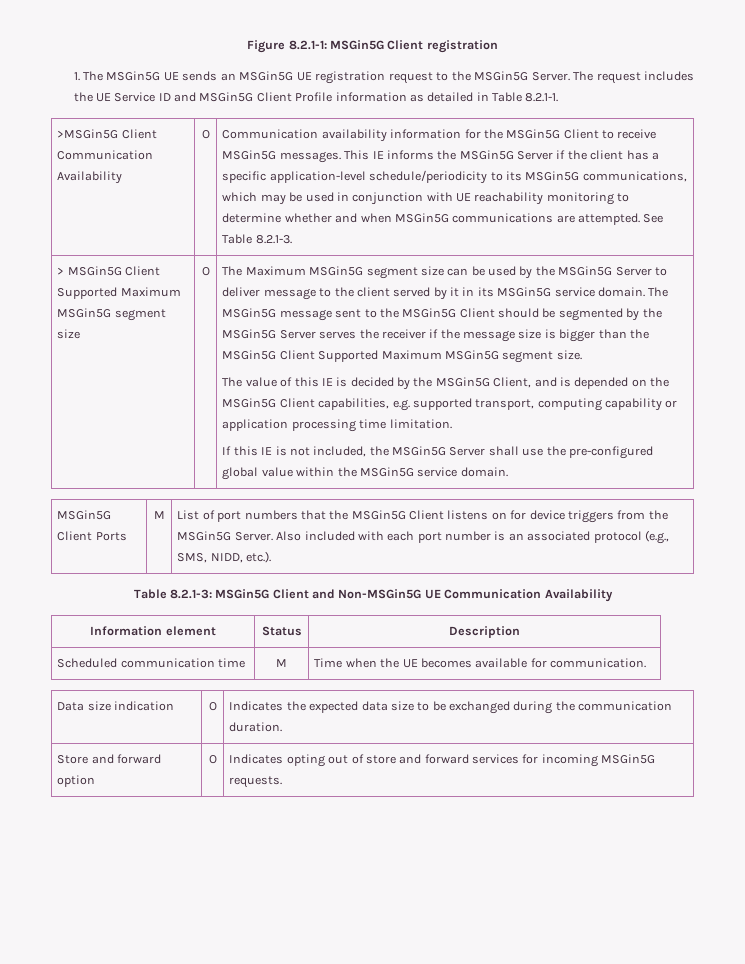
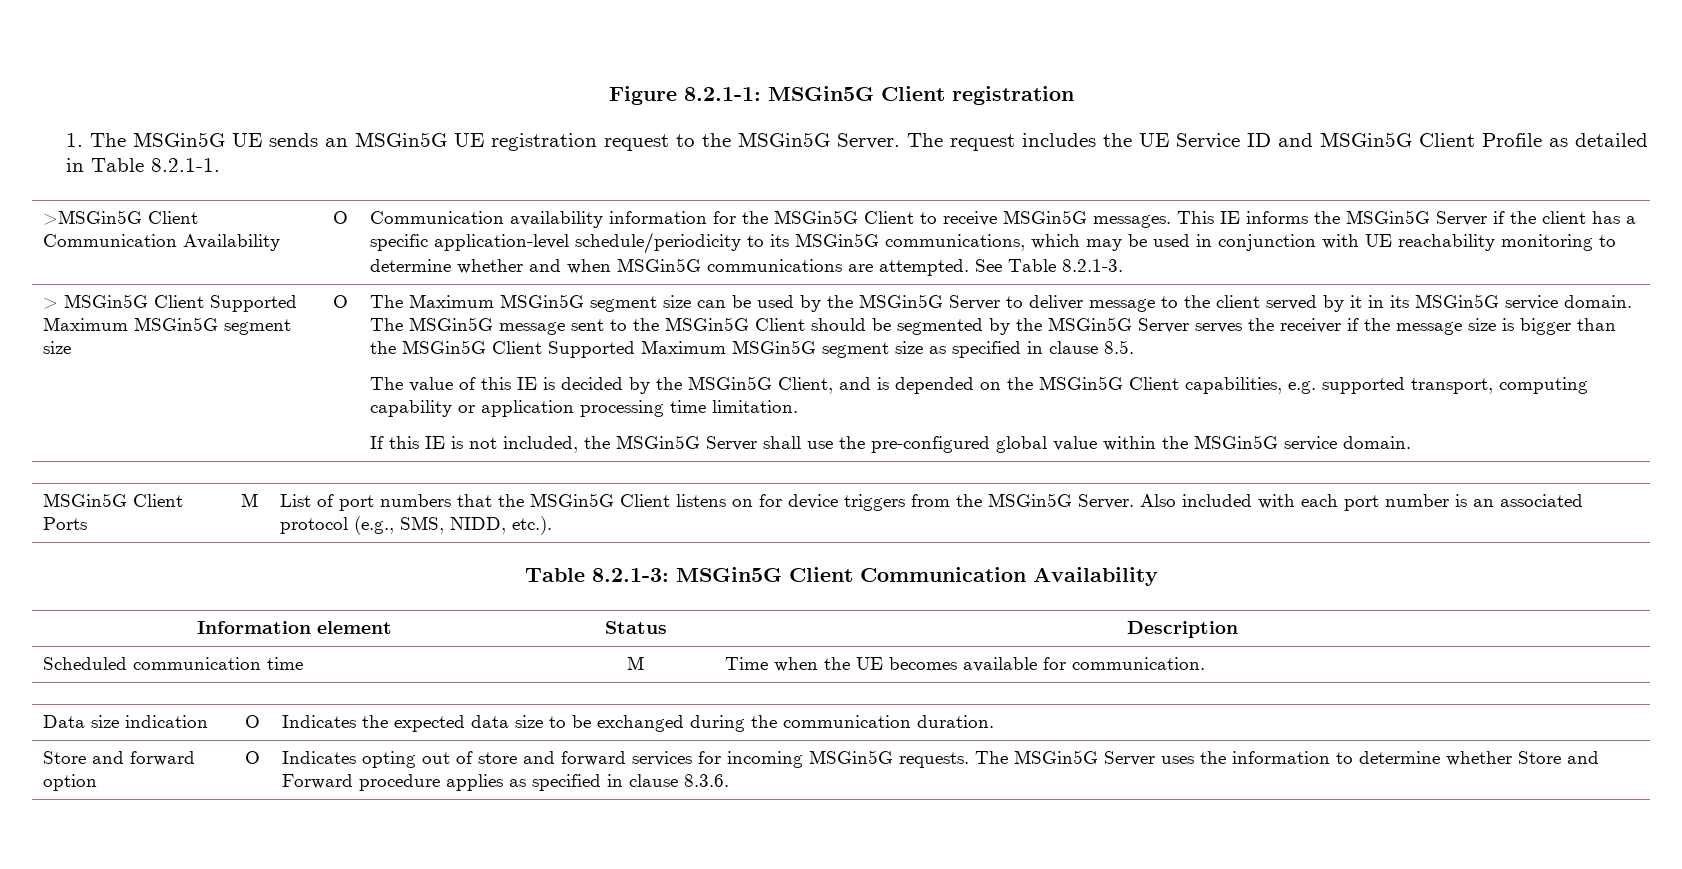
[335,92,407,102] information -> (1543, 140) none
[556,350,582,360] size. -> [895,340,1135,358] size as specified in clause 8.5.
[312,589,441,599] and Non-MSGin5G UE -> (853, 574) none
(283, 782) none -> [975,750,1600,766] [282,774,730,791] The MSGin5G Server uses the information to determine whether Store and Forward procedure applies as specified in clause 8.3.6.

